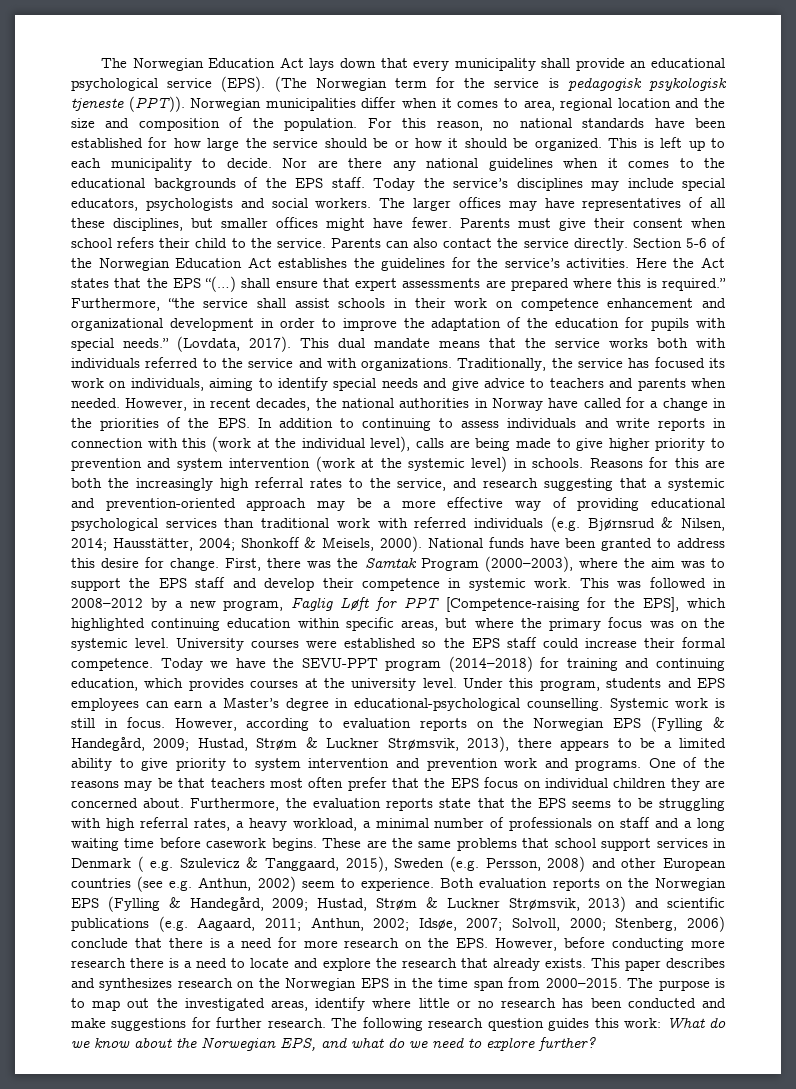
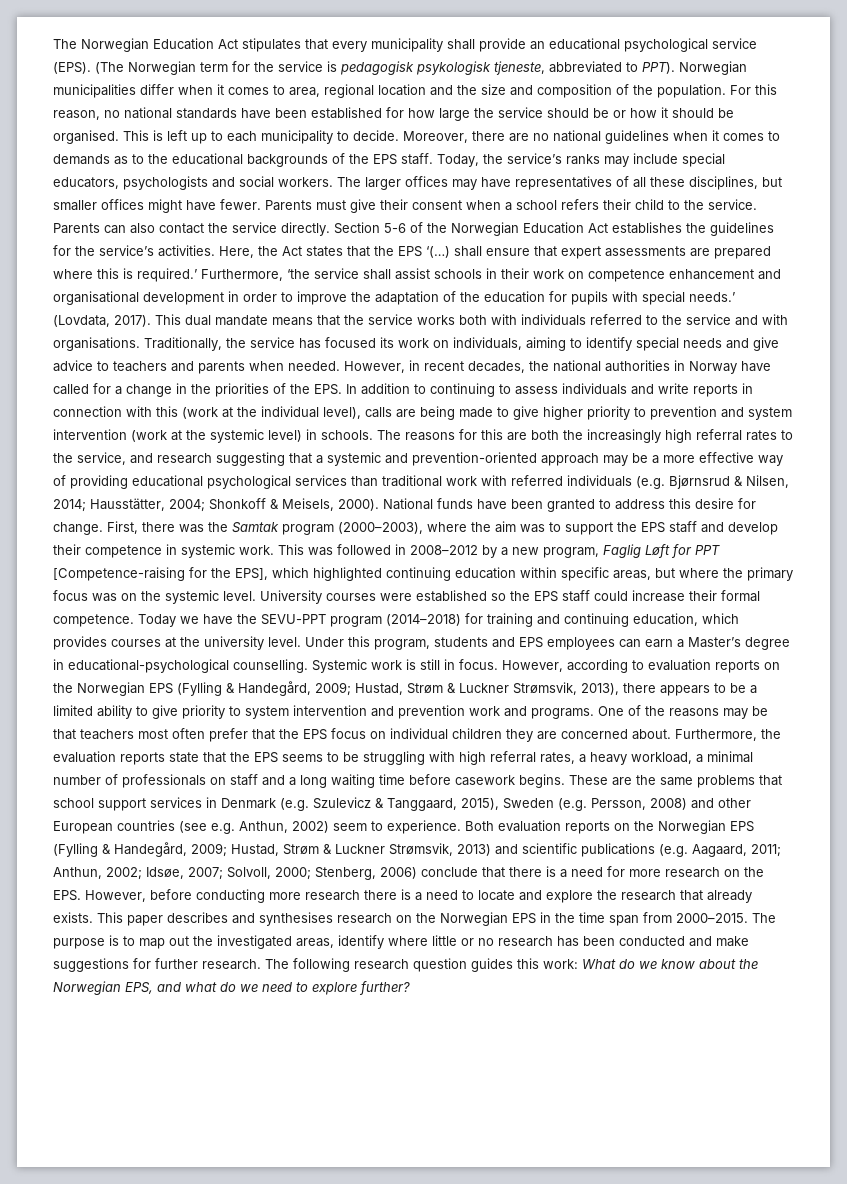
[309,58,376,71] lays down -> [242,38,301,52] stipulates
[71,96,185,112] tjeneste (PPT)). -> [494,61,675,75] tjeneste, abbreviated to PPT).
[534,138,602,151] organized. -> [53,130,119,144] organised.
[282,158,416,171] Nor are there any -> [403,131,549,143] Moreover, there are no
(694, 163) none -> [53,154,144,165] demands as to
[373,178,583,191] Today the service’s disciplines -> [437,153,600,167] Today, the service’s ranks
(727, 223) none -> [505,202,512,211] a
[635,258,667,268] Here -> [219,246,254,258] Here,
[205,276,237,292] “(…) -> [426,246,450,258] ‘(…)
[662,278,726,291] [71,298,195,311] required.” Furthermore, “the -> [137,268,310,282] required.’ Furthermore, ‘the
[71,318,163,331] organizational -> [53,291,139,305] organisational
[123,338,169,348] needs.” -> [689,292,735,302] needs.’
[361,358,453,371] organizations. -> [53,337,140,351] organisations.
[589,458,643,468] Reasons -> [377,430,455,441] The reasons
[420,558,479,571] Program -> [282,524,334,535] program
[137,856,174,872] ( e.g. -> [280,798,309,811] (e.g.
[99,978,173,991] synthesizes -> [259,912,333,926] synthesises

